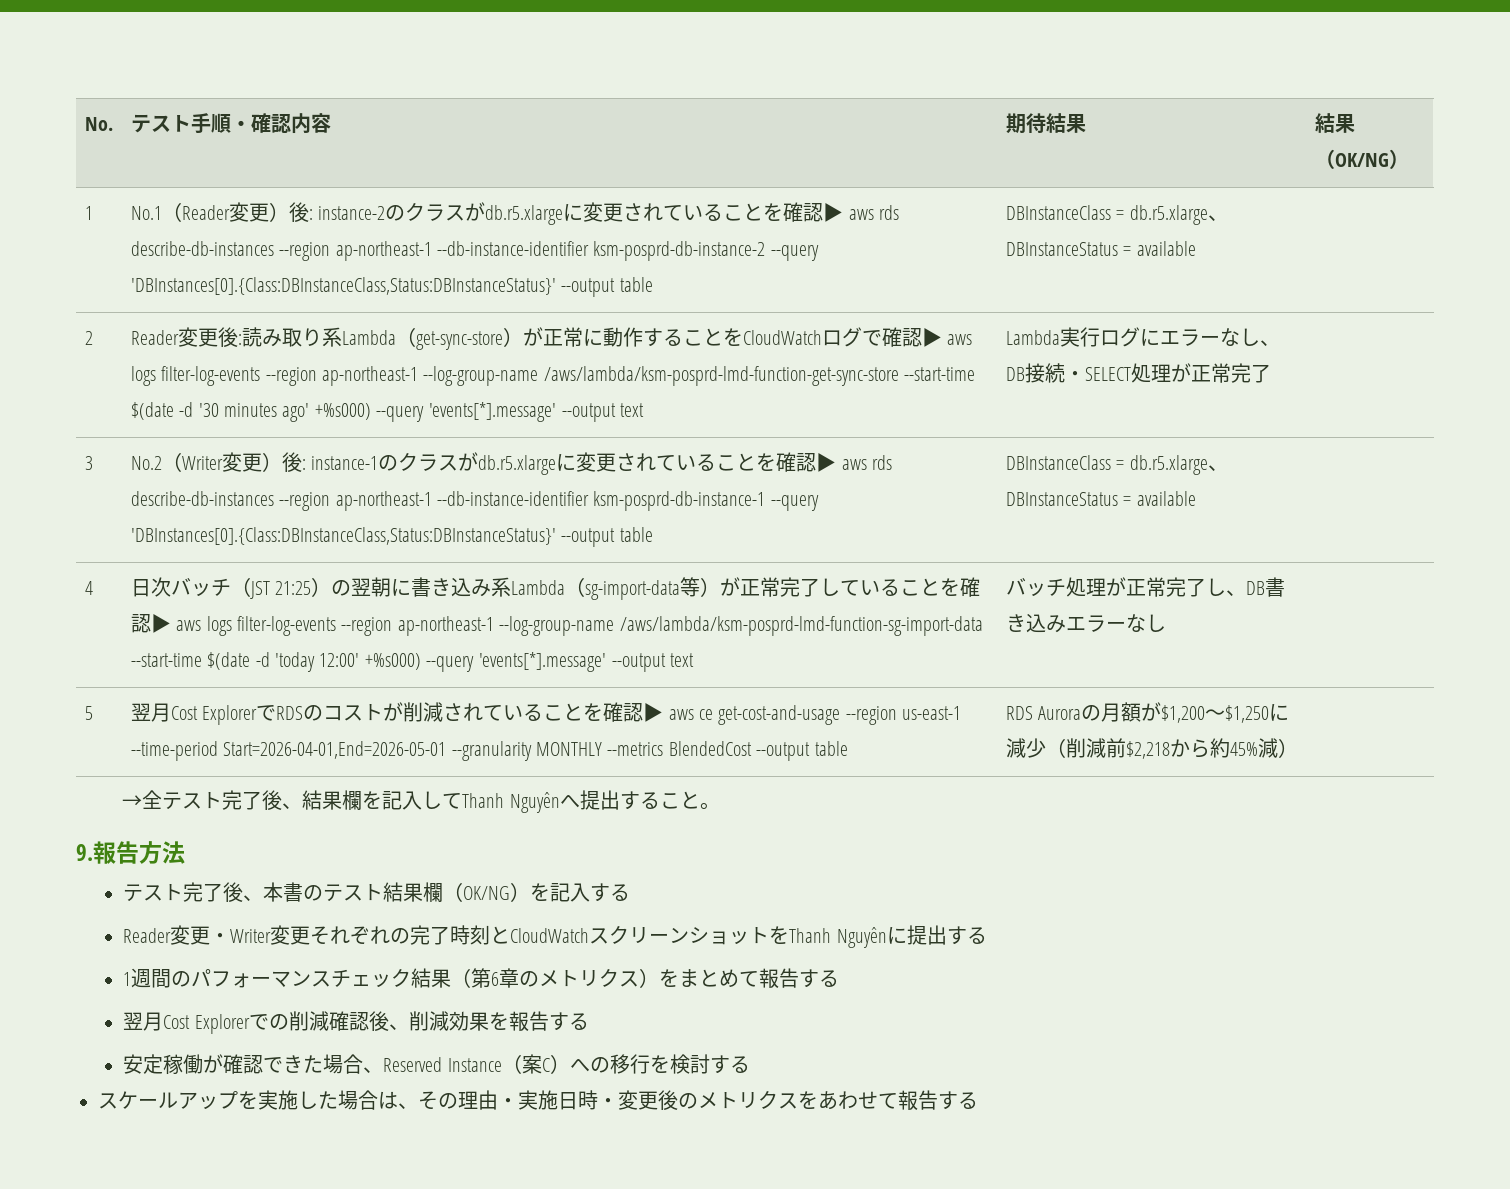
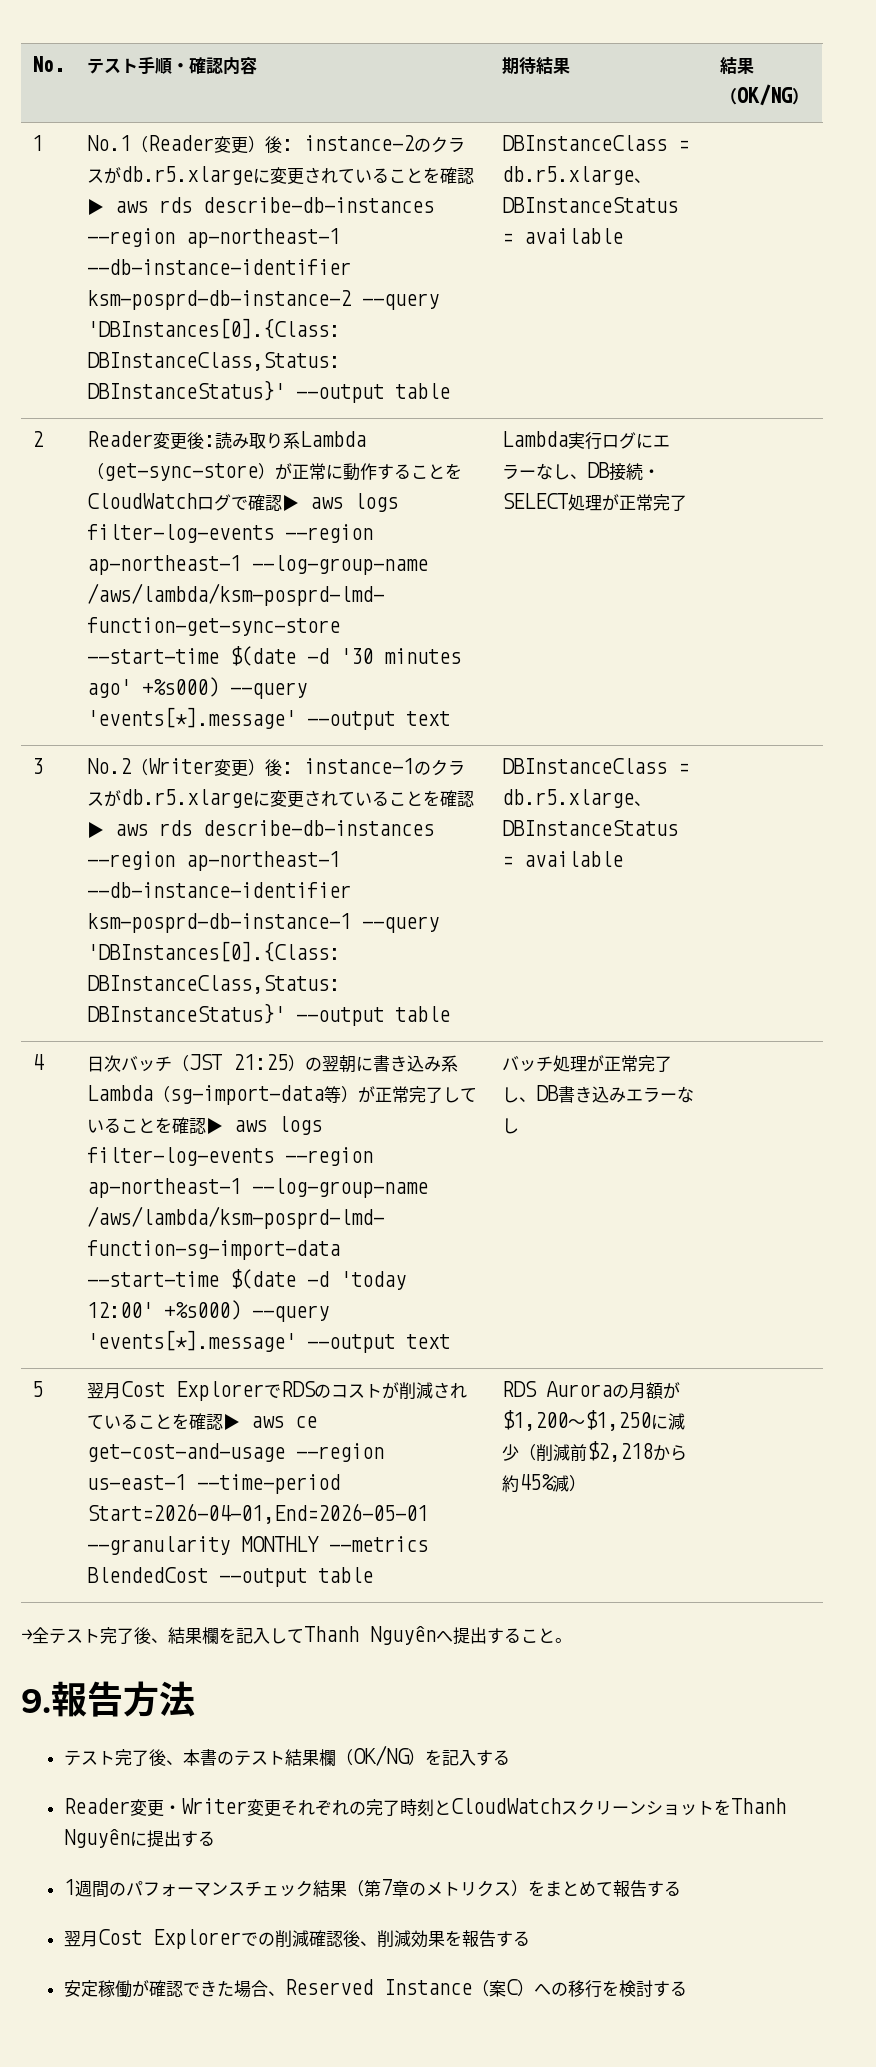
[491,972,500,986] 6 -> [380,1879,392,1895] 7
[98,1090,978,1111] // スケールアップを実施した場合は、その理由・実施日時・変更後のメトリクスをあわせて報告する -> (687, 1988) none

